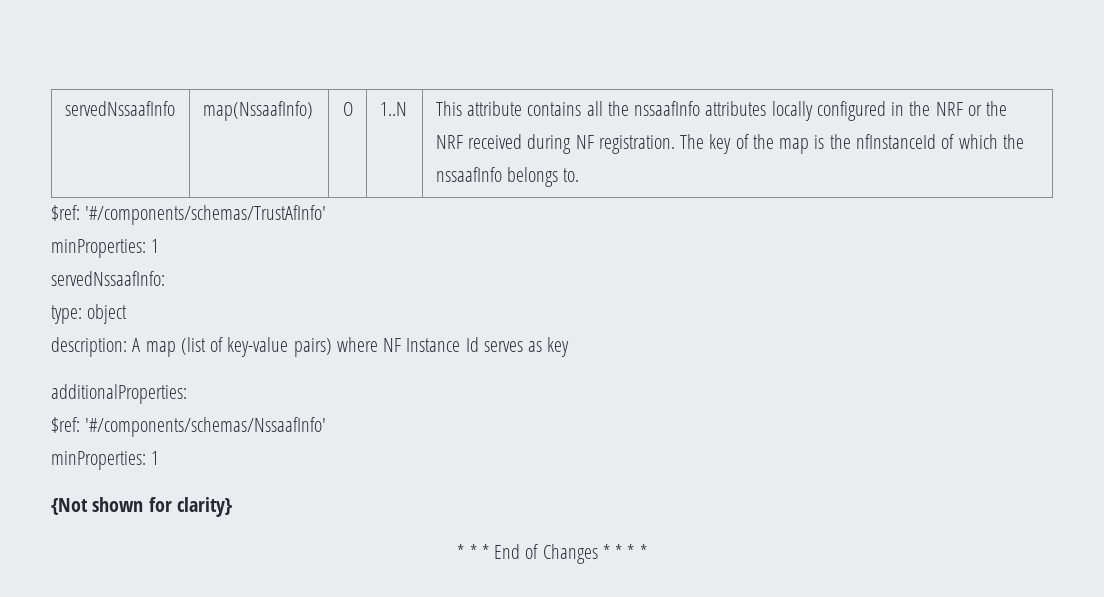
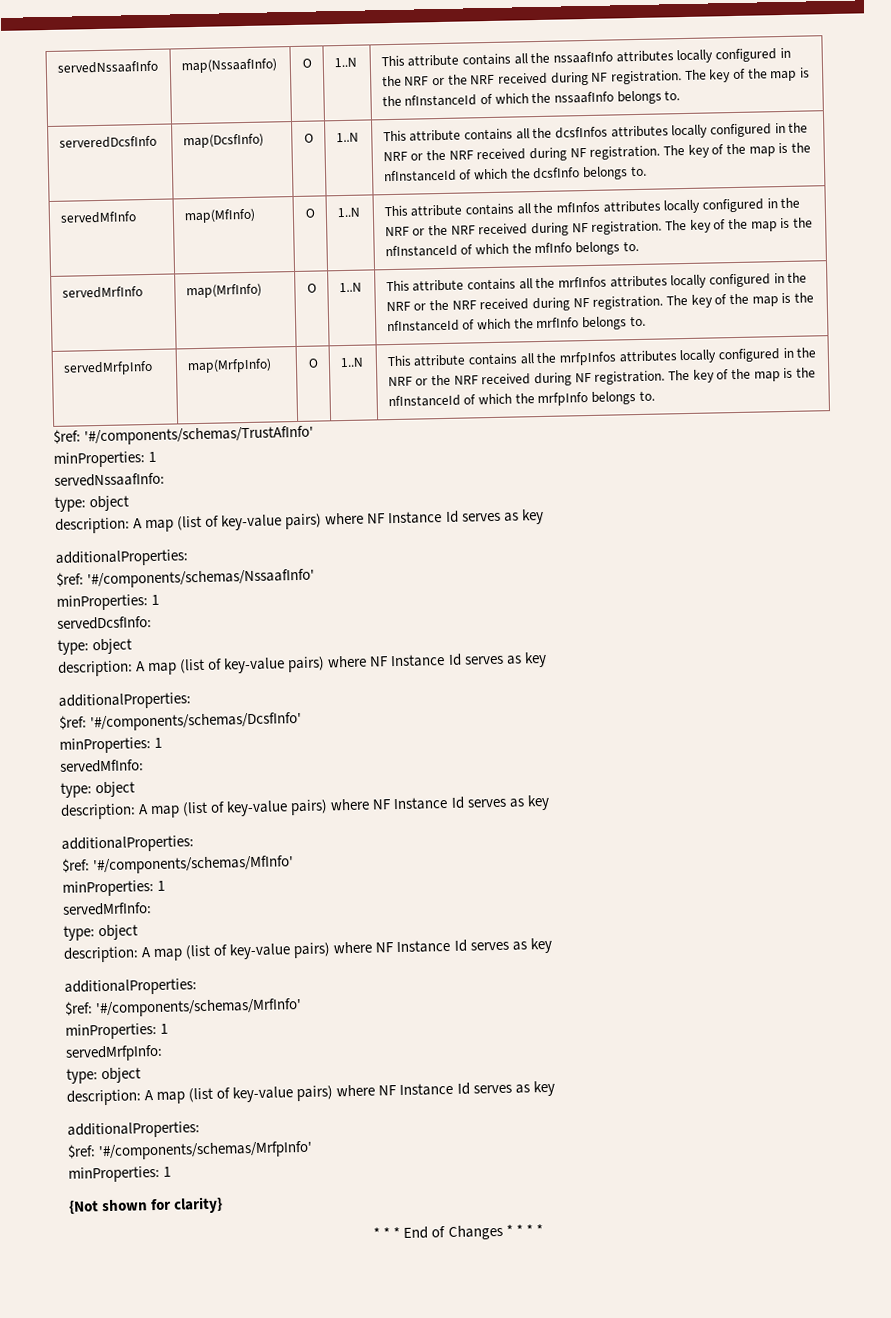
(580, 175) none -> [58,135,157,149] [182,133,264,149] [303,133,314,143] [335,132,359,143] [382,122,809,142] [382,142,811,162] [383,165,647,183] [59,211,137,224] [183,208,256,224] [304,208,315,218] [336,207,360,218] [383,197,801,217] [384,217,813,237] [384,240,639,258] [61,286,143,299] [185,283,262,299] [306,283,317,293] [338,282,362,293] [385,272,808,292] [385,292,814,312] [386,315,646,333] [62,360,153,376] [186,358,272,374] [307,358,319,368] [339,357,364,368] [386,347,817,367] [387,367,816,387] [387,390,655,408] // serveredDcsfInfo | map(DcsfInfo) | O | 1..N | This attribute contains all the dcsfInfos attributes locally configured in the NRF or the NRF received during NF registration. The key of the map is the nfInstanceId of which the dcsfInfo belongs to. // servedMfInfo | map(MfInfo) | O | 1..N | This attribute contains all the mfInfos attributes locally configured in the NRF or the NRF received during NF registration. The key of the map is the nfInstanceId of which the mfInfo belongs to. // servedMrfInfo | map(MrfInfo) | O | 1..N | This attribute contains all the mrfInfos attributes locally configured in the NRF or the NRF received during NF registration. The key of the map is the nfInstanceId of which the mrfInfo belongs to. // servedMrfpInfo | map(MrfpInfo) | O | 1..N | This attribute contains all the mrfpInfos attributes locally configured in the NRF or the NRF received during NF registration. The key of the map is the nfInstanceId of which the mrfpInfo belongs to.
(160, 458) none -> [57,616,152,630] [57,638,133,655] [57,651,547,677] [58,692,191,710] [59,711,303,732] [59,737,163,754] [60,759,144,773] [60,781,136,798] [60,794,550,820] [61,835,194,853] [62,855,295,875] [62,880,166,897] [62,902,152,916] [63,924,139,941] [63,937,553,963] [64,978,197,996] [64,998,303,1018] [65,1022,169,1040] [65,1044,163,1062] [66,1067,142,1084] [66,1080,555,1106] [67,1121,200,1139] [67,1140,314,1161] [68,1165,172,1183] // servedDcsfInfo: // type: object // description: A map (list of key-value pairs) where NF Instance Id serves as key // additionalProperties: // $ref: '#/components/schemas/DcsfInfo' // minProperties: 1 // servedMfInfo: // type: object // description: A map (list of key-value pairs) where NF Instance Id serves as key // additionalProperties: // $ref: '#/components/schemas/MfInfo' // minProperties: 1 // servedMrfInfo: // type: object // description: A map (list of key-value pairs) where NF Instance Id serves as key // additionalProperties: // $ref: '#/components/schemas/MrfInfo' // minProperties: 1 // servedMrfpInfo: // type: object // description: A map (list of key-value pairs) where NF Instance Id serves as key // additionalProperties: // $ref: '#/components/schemas/MrfpInfo' // minProperties: 1

